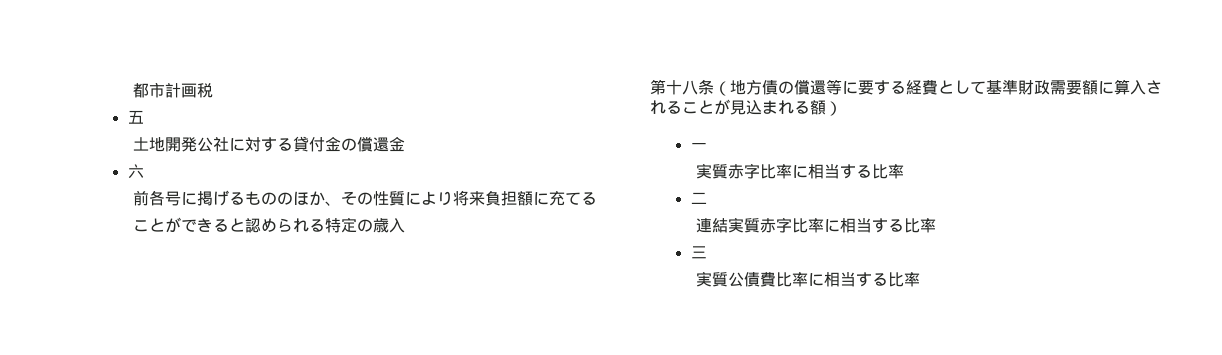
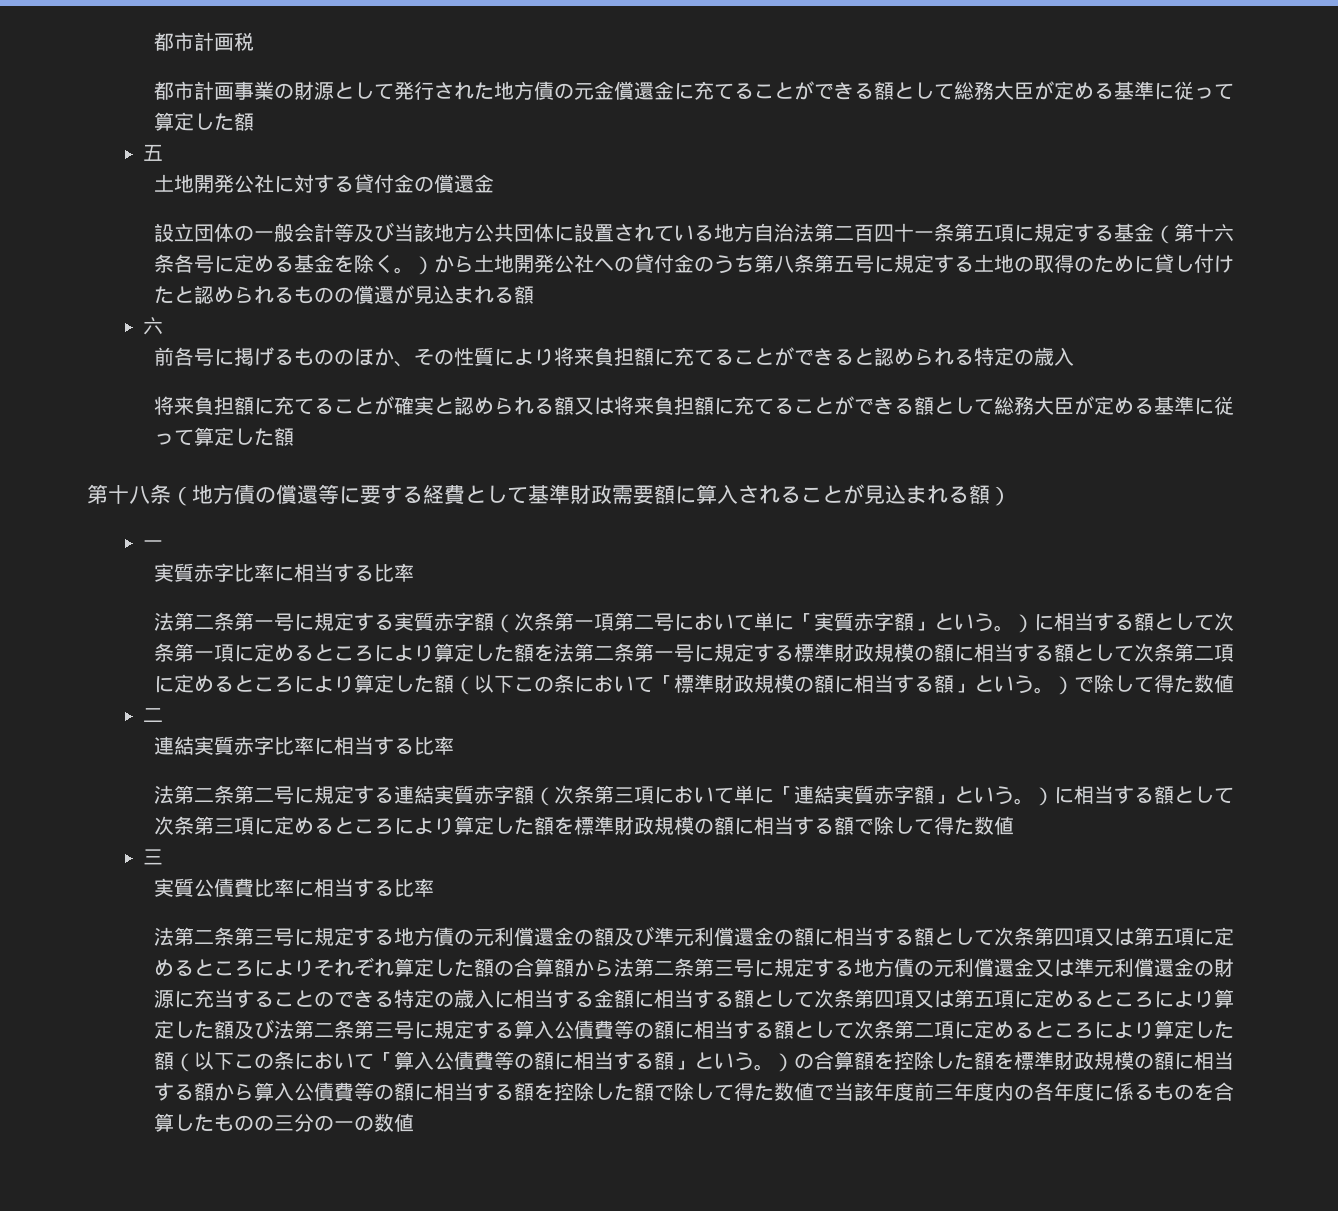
(214, 90) none -> [154,81,1235,100] [154,112,255,131] // 都市計画事業の財源として発行された地方債の元金償還金に充てることができる額として総務大臣が定める基準に従って算定した額
(406, 144) none -> [154,222,1235,244] [154,254,1235,275] [154,285,535,304] // 設立団体の一般会計等及び当該地方公共団体に設置されている地方自治法第二百四十一条第五項に規定する基金（第十六条各号に定める基金を除く。）から土地開発公社への貸付金のうち第八条第五号に規定する土地の取得のために貸し付けたと認められるものの償還が見込まれる額
(406, 225) none -> [154,396,1235,415] [154,427,295,446] // 将来負担額に充てることが確実と認められる額又は将来負担額に充てることができる額として総務大臣が定める基準に従って算定した額
(905, 171) none -> [154,612,1235,633] [154,643,1235,662] [154,674,1235,695] // 法第二条第一号に規定する実質赤字額（次条第一項第二号において単に「実質赤字額」という。）に相当する額として次条第一項に定めるところにより算定した額を法第二条第一号に規定する標準財政規模の額に相当する額として次条第二項に定めるところにより算定した額（以下この条において「標準財政規模の額に相当する額」という。）で除して得た数値
(937, 225) none -> [154,785,1235,806] [154,816,1015,835] // 法第二条第二号に規定する連結実質赤字額（次条第三項において単に「連結実質赤字額」という。）に相当する額として次条第三項に定めるところにより算定した額を標準財政規模の額に相当する額で除して得た数値
(921, 279) none -> [154,926,1235,946] [154,957,1235,977] [154,989,1235,1008] [154,1019,1235,1039] [154,1051,1235,1072] [154,1082,1235,1101] [154,1113,415,1132] // 法第二条第三号に規定する地方債の元利償還金の額及び準元利償還金の額に相当する額として次条第四項又は第五項に定めるところによりそれぞれ算定した額の合算額から法第二条第三号に規定する地方債の元利償還金又は準元利償還金の財源に充当することのできる特定の歳入に相当する金額に相当する額として次条第四項又は第五項に定めるところにより算定した額及び法第二条第三号に規定する算入公債費等の額に相当する額として次条第二項に定めるところにより算定した額（以下この条において「算入公債費等の額に相当する額」という。）の合算額を控除した額を標準財政規模の額に相当する額から算入公債費等の額に相当する額を控除した額で除して得た数値で当該年度前三年度内の各年度に係るものを合算したものの三分の一の数値

